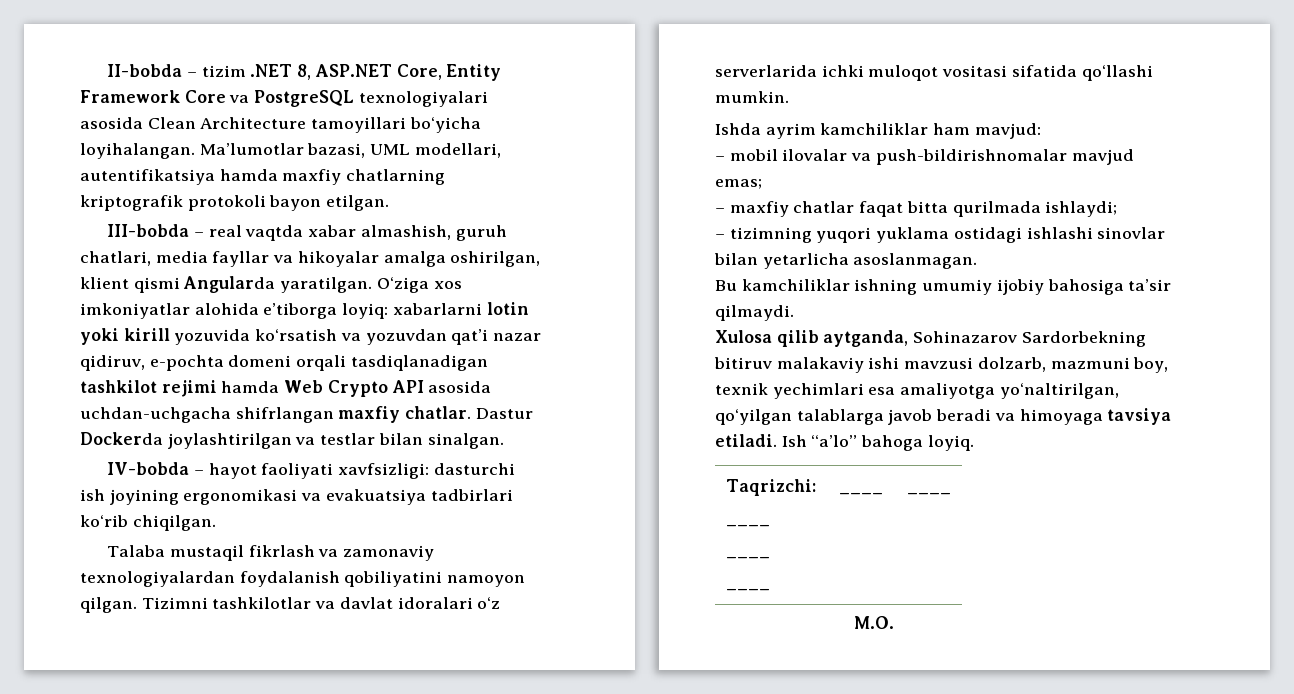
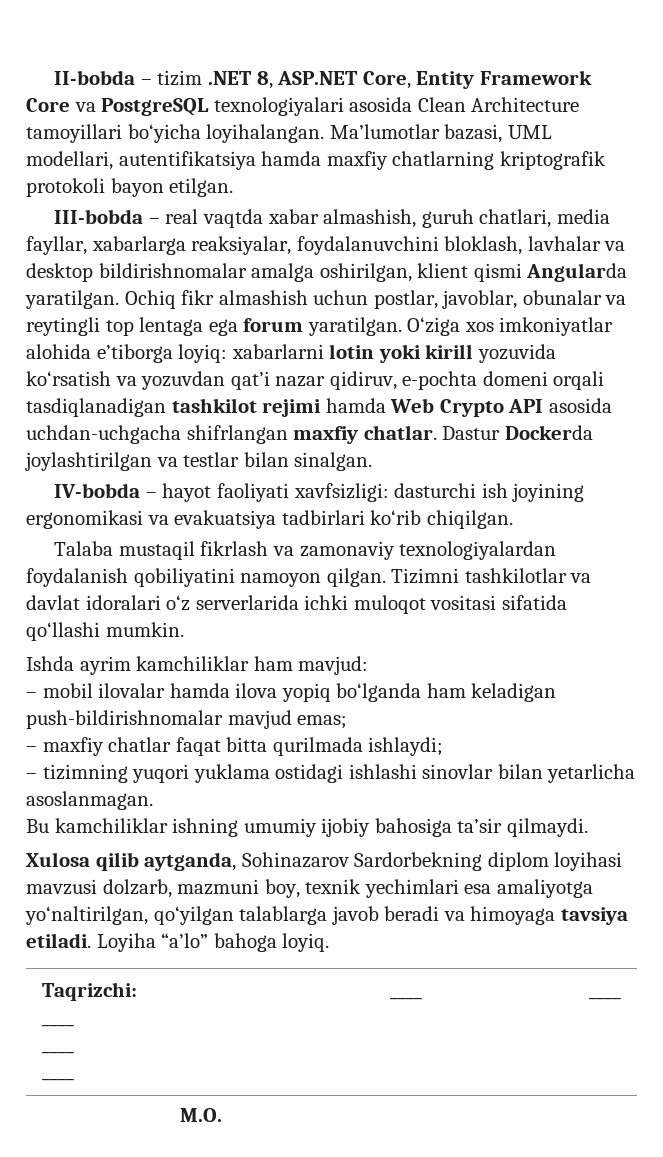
[212,251,379,267] fayllar va hikoyalar -> [26,236,626,255] [26,263,247,282] fayllar, xabarlarga reaksiyalar, foydalanuvchini bloklash, lavhalar va desktop bildirishnomalar
(373, 285) none -> [124,290,627,309] [26,317,402,336] Ochiq fikr almashish uchun postlar, javoblar, obunalar va reytingli top lentaga ega forum yaratilgan.
[851,153,872,161] va -> [169,683,557,702] hamda ilova yopiq bo‘lganda ham keladigan
[714,357,900,373] bitiruv malakaviy ishi -> [487,852,623,871] diplom loyihasi
[781,435,807,447] Ish -> [96,933,156,952] Loyiha

